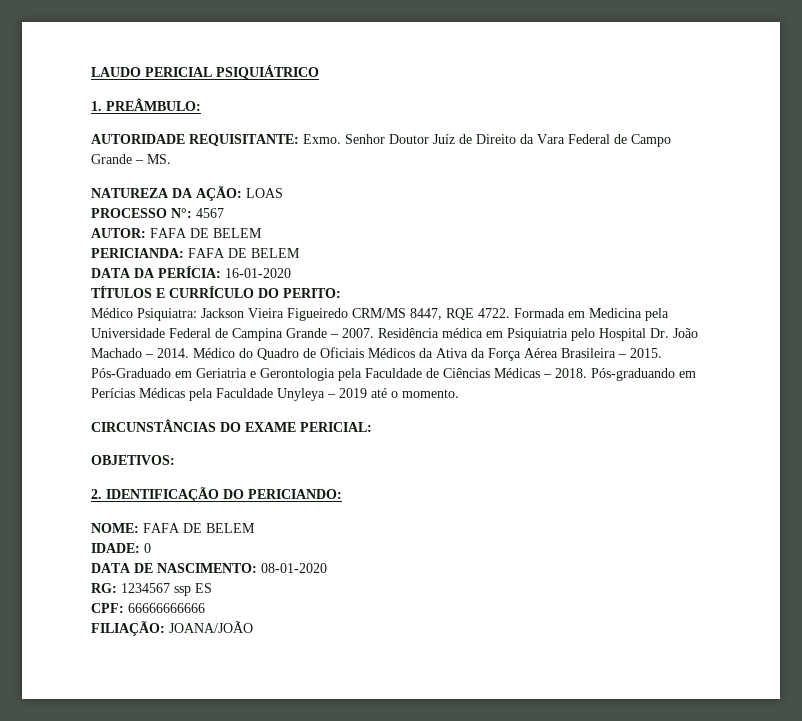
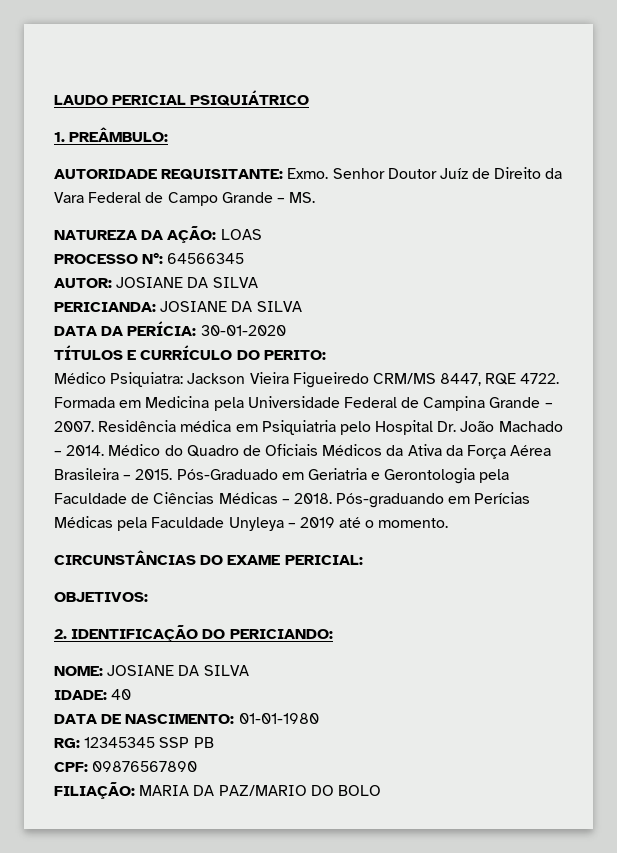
[196,208,224,218] 4567 -> [167,253,245,264] 64566345
[150,228,262,238] [91,248,300,258] FAFA DE BELEM // PERICIANDA: FAFA DE BELEM -> [116,277,258,288] [54,301,302,312] JOSIANE DA SILVA // PERICIANDA: JOSIANE DA SILVA
[225,268,291,278] 16-01-2020 -> [200,325,286,336] 30-01-2020
[143,523,255,533] FAFA DE BELEM -> [107,665,249,676] JOSIANE DA SILVA
[144,543,151,553] 0 -> [111,689,132,700] 40
[261,563,327,573] 08-01-2020 -> [238,713,319,724] 01-01-1980
[121,583,212,596] 1234567 ssp ES -> [84,737,214,748] 12345345 SSP PB
[128,603,205,613] 66666666666 -> [92,761,198,772] 09876567890
[169,621,253,633] JOANA/JOÃO -> [139,785,381,796] MARIA DA PAZ/MARIO DO BOLO

